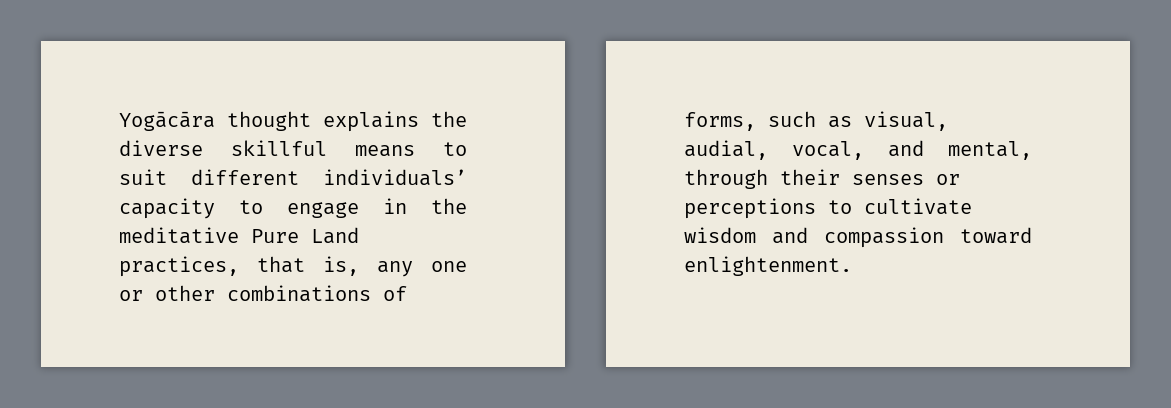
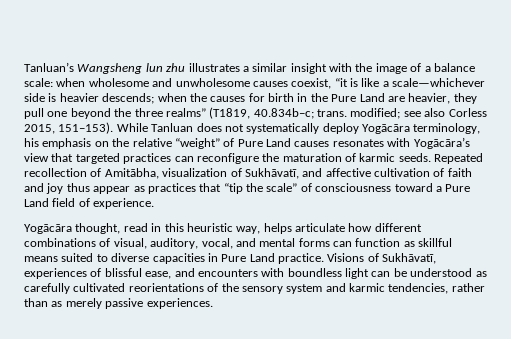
[119,111,467,132] [119,140,467,157] [119,169,467,186] [119,198,467,219] [119,227,359,244] [119,256,467,277] [119,285,407,302] [684,111,948,131] [684,140,1032,160] [684,169,960,189] [684,198,972,219] [684,227,1032,248] [684,256,852,276] Yogācāra thought explains the diverse skillful means to suit different individuals’ capacity to engage in the meditative Pure Land practices, that is, any one or other combinations of forms, such as visual, audial, vocal, and mental, through their senses or perceptions to cultivate wisdom and compassion toward enlightenment. -> [24,62,475,74] [24,78,486,89] [24,93,477,104] [24,107,487,119] [24,122,481,134] [24,137,470,149] [24,153,484,164] [24,168,472,179] [24,183,471,194] [24,198,155,209] [24,223,422,234] [24,238,453,249] [24,253,437,264] [24,268,487,279] [24,283,485,294] [24,298,213,309] Tanluan’s Wangsheng lun zhu illustrates a similar insight with the image of a balance scale: when wholesome and unwholesome causes coexist, “it is like a scale—whichever side is heavier descends; when the causes for birth in the Pure Land are heavier, they pull one beyond the three realms” (T1819, 40.834b–c; trans. modified; see also Corless 2015, 151–153). While Tanluan does not systematically deploy Yogācāra terminology, his emphasis on the relative “weight” of Pure Land causes resonates with Yogācāra’s view that targeted practices can reconfigure the maturation of karmic seeds. Repeated recollection of Amitābha, visualization of Sukhāvatī, and affective cultivation of faith and joy thus appear as practices that “tip the scale” of consciousness toward a Pure Land field of experience. // Yogācāra thought, read in this heuristic way, helps articulate how different combinations of visual, auditory, vocal, and mental forms can function as skillful means suited to diverse capacities in Pure Land practice. Visions of Sukhāvatī, experiences of blissful ease, and encounters with boundless light can be understood as carefully cultivated reorientations of the sensory system and karmic tendencies, rather than as merely passive experiences.

